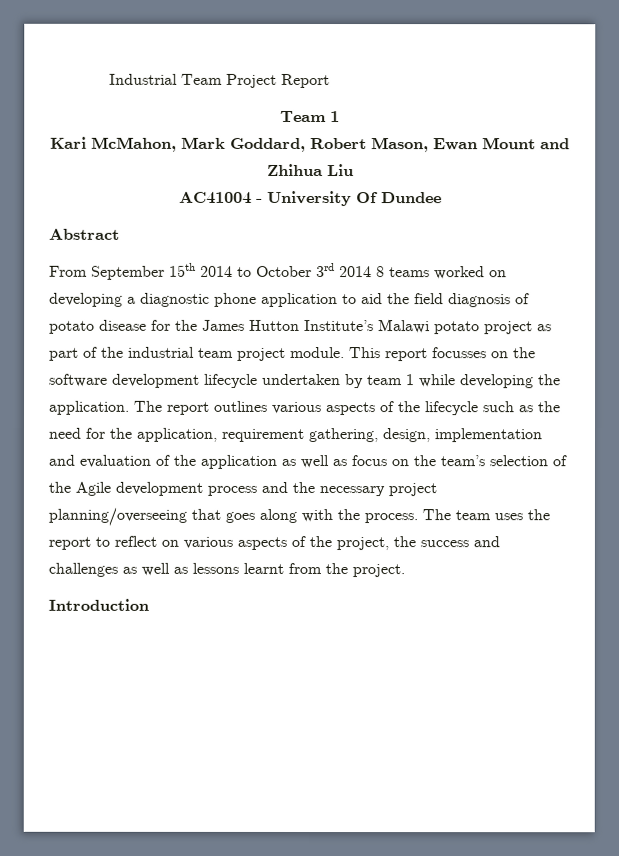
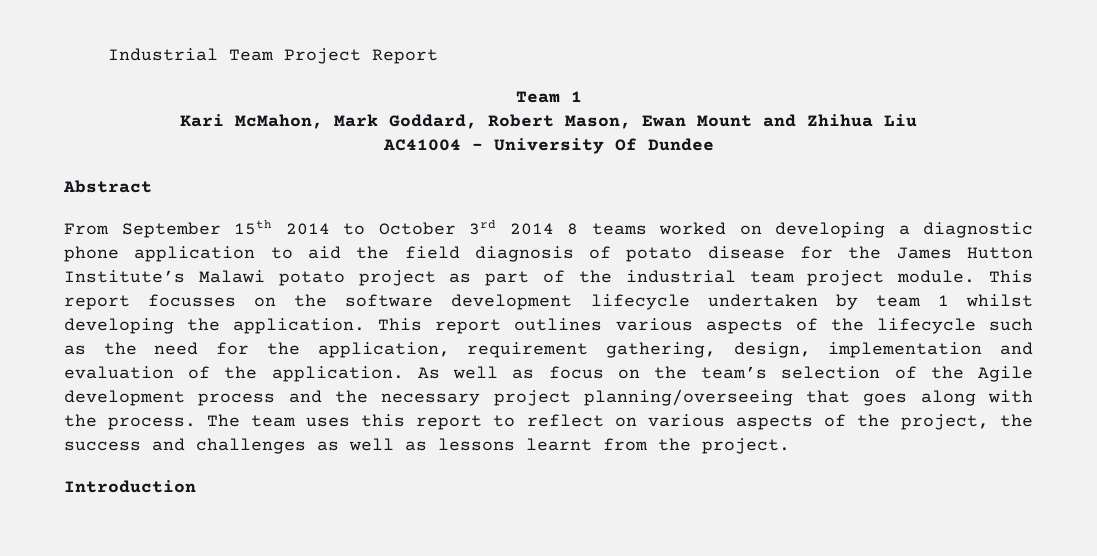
[419,374,456,388] while -> [966,294,1033,307] whilst
[134,400,163,412] The -> [378,318,423,331] This
[200,454,296,469] application as -> [271,366,440,382] application. As
[527,509,550,521] the -> [361,414,406,427] this

